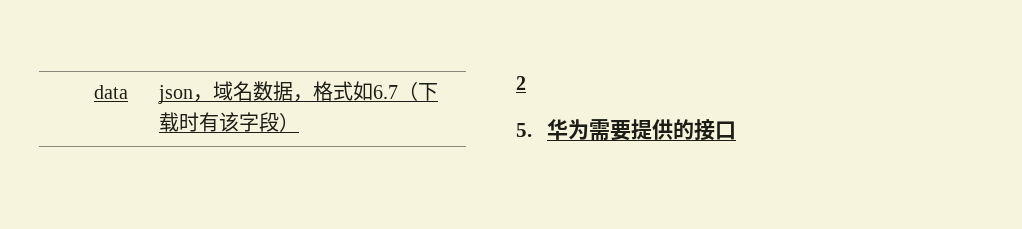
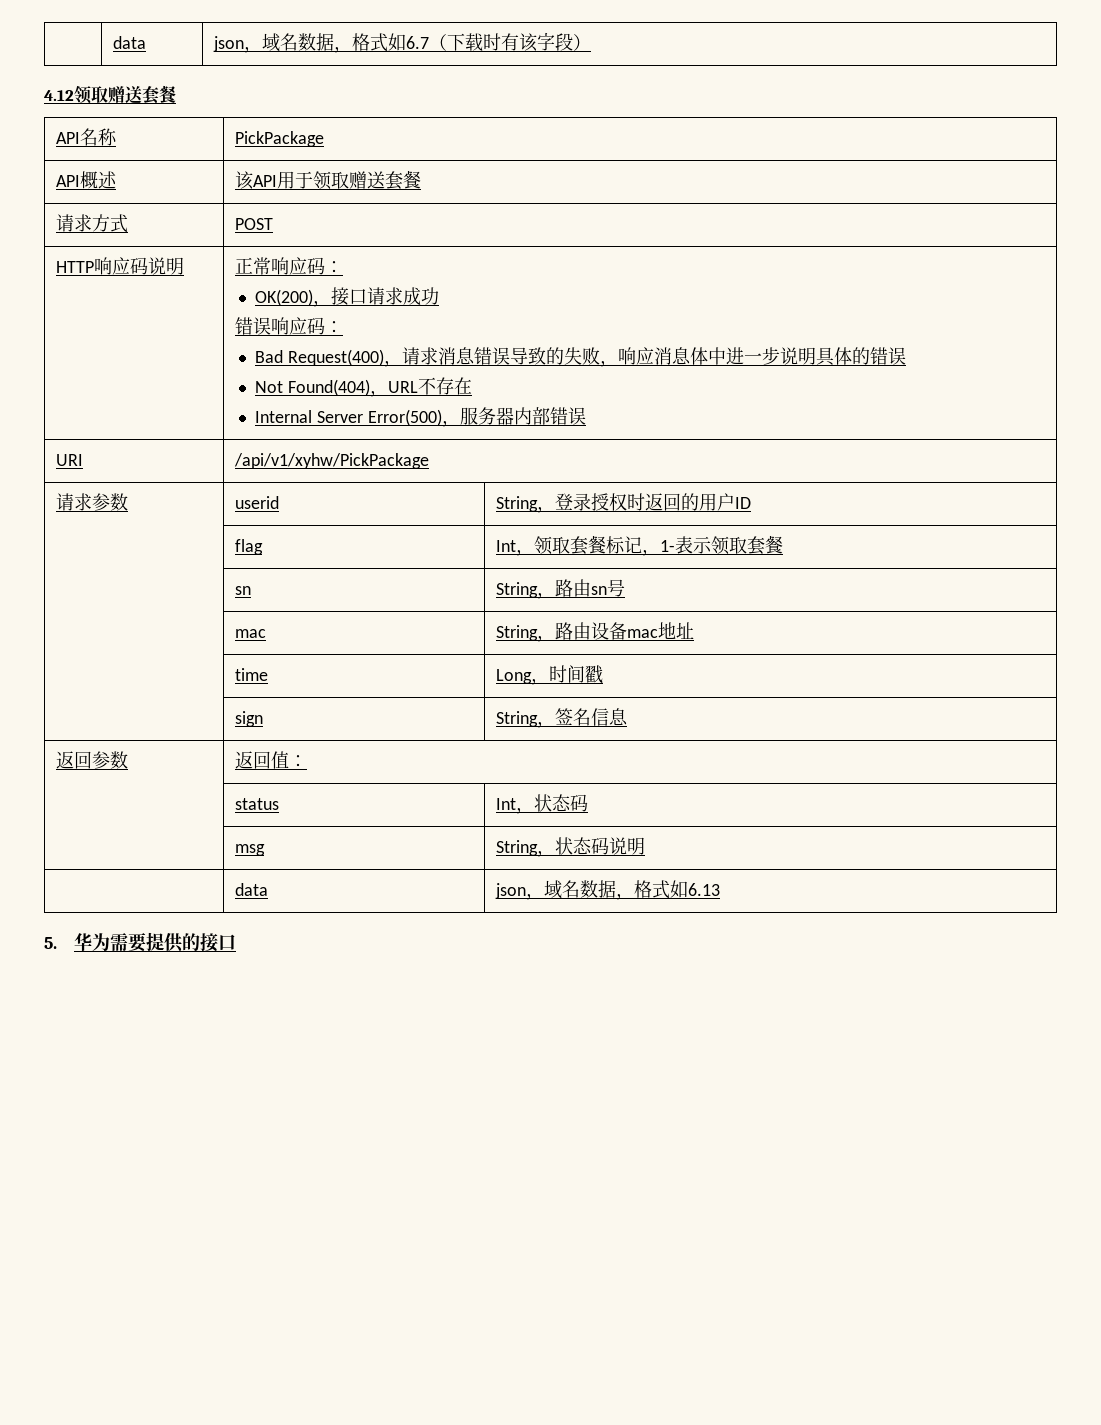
[516,76,526,90] 2 -> [44,85,176,104] [56,128,118,146] [235,131,325,147] [56,171,118,189] [235,170,422,190] [56,214,129,233] [235,218,274,230] [56,257,185,275] [235,257,344,275] [255,287,440,307] [235,317,344,335] [255,347,906,367] [255,377,472,397] [255,407,586,427] [56,454,84,466] [234,453,430,469] [56,493,129,511] [235,496,280,509] [496,493,752,513] [235,539,264,555] [496,535,784,556] [235,586,252,595] [496,579,626,599] [235,629,267,638] [496,622,695,642] [235,668,269,681] [496,665,604,685] [235,711,264,727] [496,708,629,728] [56,751,129,769] [235,751,308,769] [235,798,280,810] [496,794,589,814] [235,844,266,856] [496,837,646,857] [235,883,269,896] [495,880,721,900] 4.12领取赠送套餐 // API名称 | PickPackage // API概述 | 该API用于领取赠送套餐 // 请求方式 | POST // HTTP响应码说明 | 正常响应码： // OK(200)，接口请求成功 // 错误响应码： // Bad Request(400)，请求消息错误导致的失败，响应消息体中进一步说明具体的错误 // Not Found(404)，URL不存在 // Internal Server Error(500)，服务器内部错误 // URI | /api/v1/xyhw/PickPackage // 请求参数 | userid | String，登录授权时返回的用户ID // | flag | Int，领取套餐标记，1-表示领取套餐 // | sn | String，路由sn号 // | mac | String，路由设备mac地址 // | time | Long，时间戳 // | sign | String，签名信息 // 返回参数 | 返回值： // | status | Int，状态码 // | msg | String，状态码说明 // | data | json，域名数据，格式如6.13

